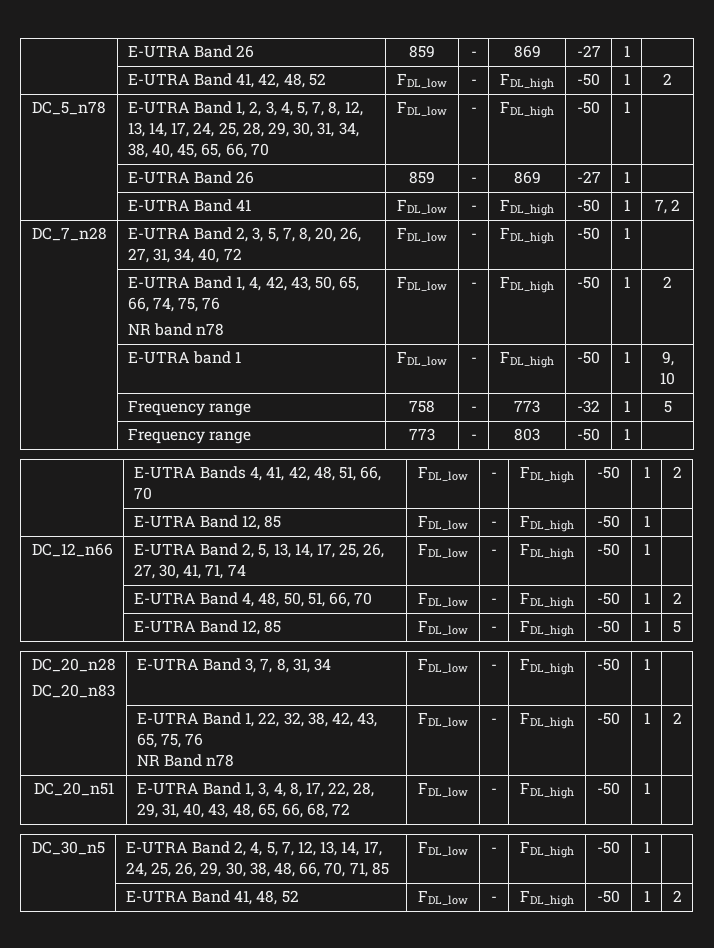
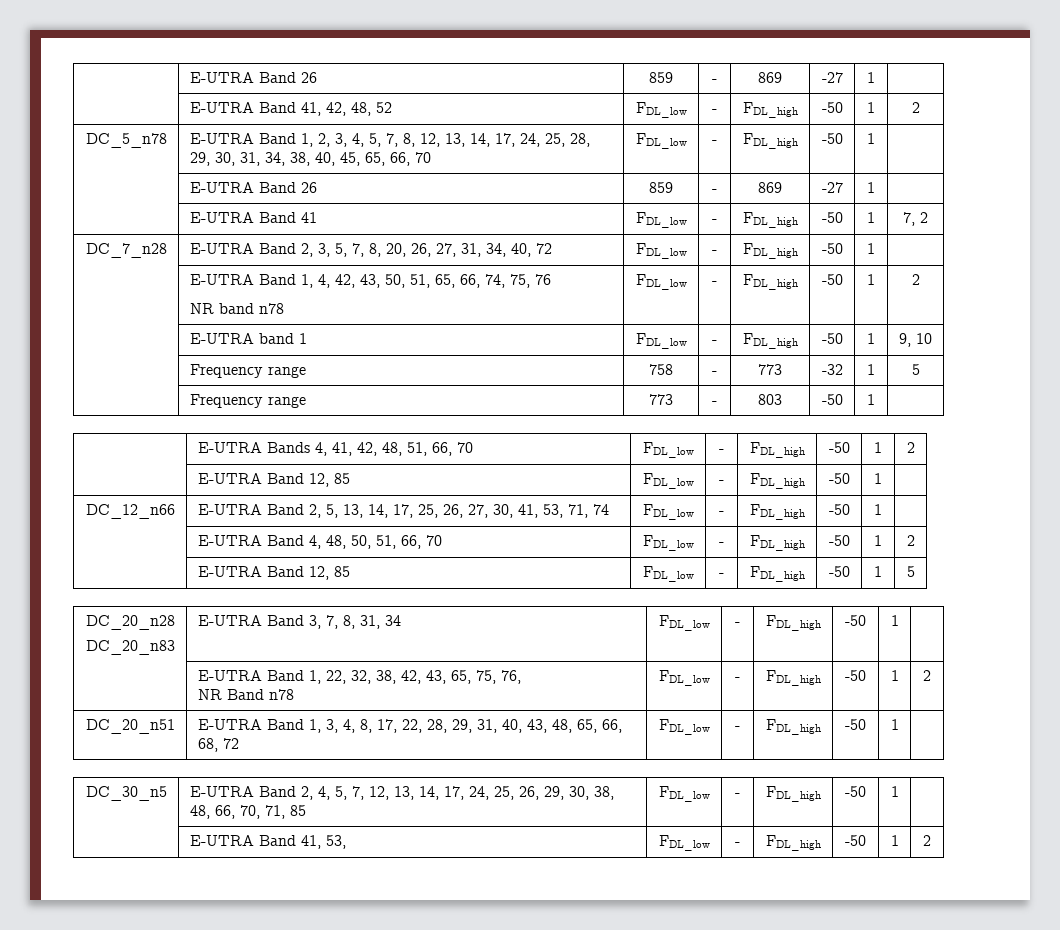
(336, 283) none -> [409,274,430,288] 51,
(202, 571) none -> [542,504,563,518] 53,
[185,733,204,746] 76 -> [500,670,521,684] 76,
[256,890,299,905] 48, 52 -> [325,835,346,849] 53,

